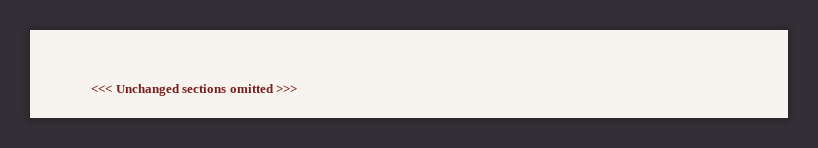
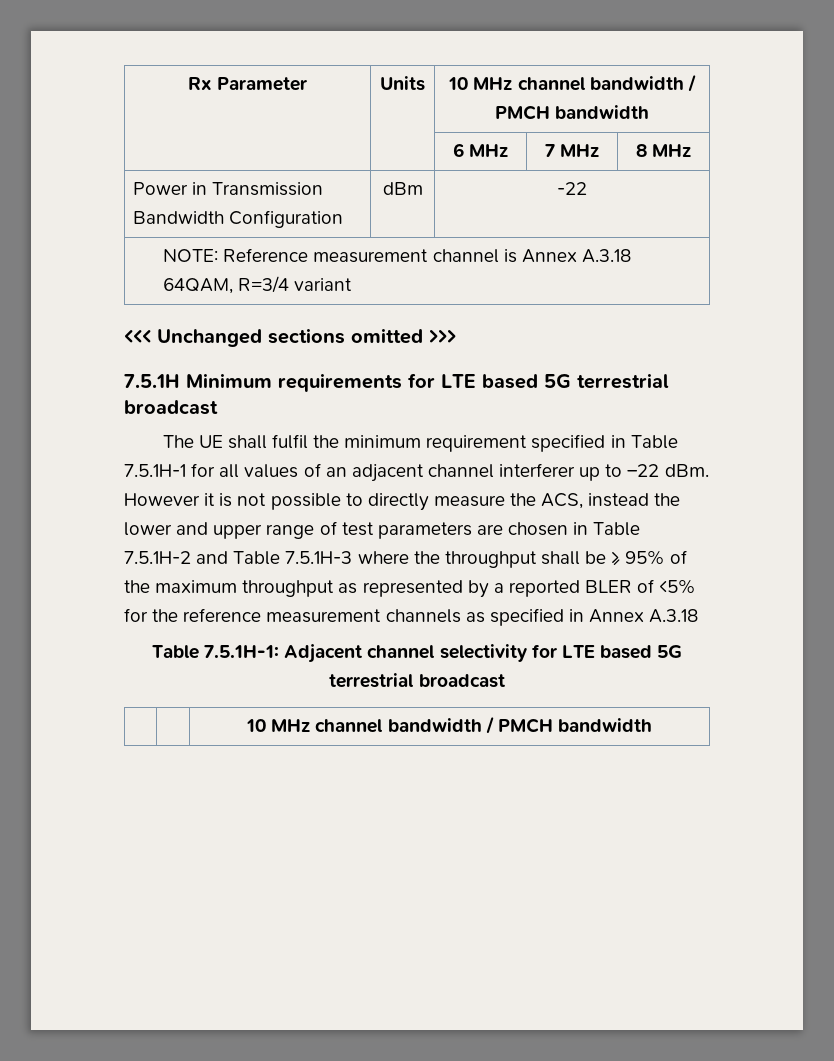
(91, 89) none -> [187,77,308,91] [380,76,425,91] [448,74,696,92] [494,105,650,120] [452,143,509,157] [544,144,600,157] [635,144,692,157] [132,182,324,196] [132,210,343,228] [382,182,423,195] [557,182,587,195] [163,248,631,263] [163,276,353,294] Rx Parameter | Units | 10 MHz channel bandwidth / PMCH bandwidth // | | 6 MHz | 7 MHz | 8 MHz // Power in Transmission Bandwidth Configuration | dBm | -22 // NOTE: Reference measurement channel is Annex A.3.18 64QAM, R=3/4 variant //
(298, 89) none -> [124,373,669,392] [124,400,218,415] [162,434,678,452] [124,463,709,482] [124,493,681,511] [124,521,641,539] [124,550,688,568] [124,579,697,598] [124,608,699,626] [151,644,683,663] [329,673,505,688] [246,716,652,734] // 7.5.1H Minimum requirements for LTE based 5G terrestrial broadcast // The UE shall fulfil the minimum requirement specified in Table 7.5.1H-1 for all values of an adjacent channel interferer up to –22 dBm. However it is not possible to directly measure the ACS, instead the lower and upper range of test parameters are chosen in Table 7.5.1H-2 and Table 7.5.1H-3 where the throughput shall be ≥ 95% of the maximum throughput as represented by a reported BLER of <5% for the reference measurement channels as specified in Annex A.3.18 // Table 7.5.1H-1: Adjacent channel selectivity for LTE based 5G terrestrial broadcast // | | 10 MHz channel bandwidth / PMCH bandwidth

